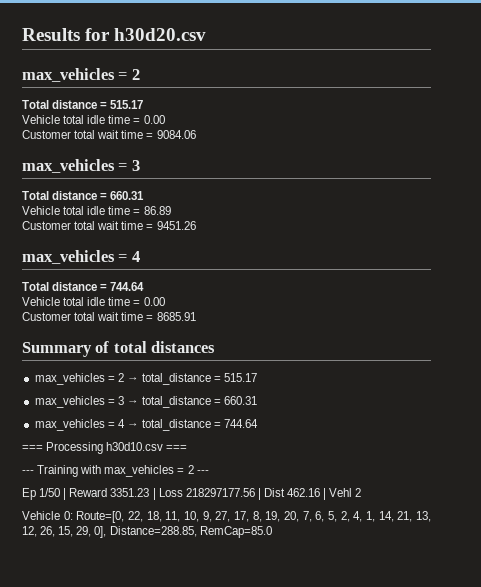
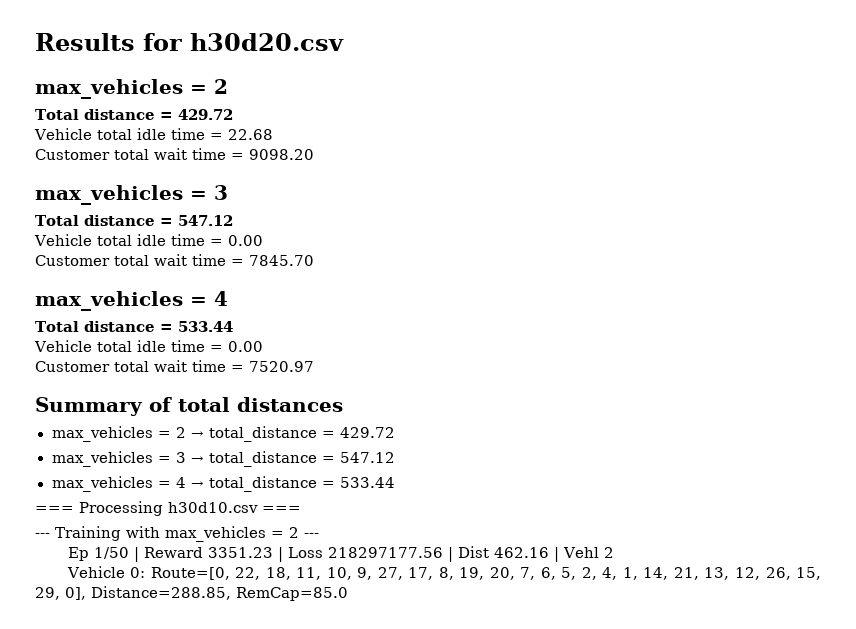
[110,100,144,109] 515.17 -> [177,109,233,120] [34,128,273,140] [35,148,314,160] [35,185,228,205] [35,215,233,226] 429.72 // Vehicle total idle time = 22.68 // Customer total wait time = 9098.20 // max_vehicles = 3 // Total distance = 547.12
[156,130,196,139] [22,159,140,173] [22,191,145,200] [22,206,171,215] [22,221,196,230] 9084.06 // max_vehicles = 3 // Total distance = 660.31 // Vehicle total idle time = 86.89 // Customer total wait time = 9451.26 -> [249,255,314,266] 7845.70
[110,282,145,291] 744.64 -> [177,321,233,332] 533.44
[156,312,196,321] 8685.91 -> [249,361,314,372] 7520.97
[224,373,258,382] 515.17 -> [339,427,395,438] 429.72
[224,396,258,405] 660.31 -> [339,452,395,463] 547.12
[224,419,259,428] 744.64 -> [339,477,395,488] 533.44

